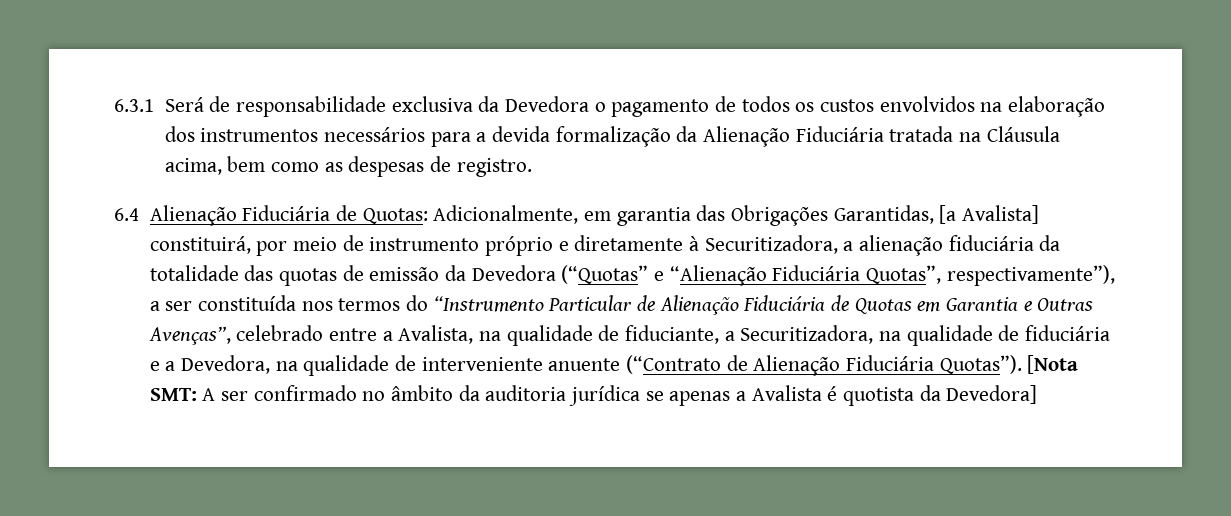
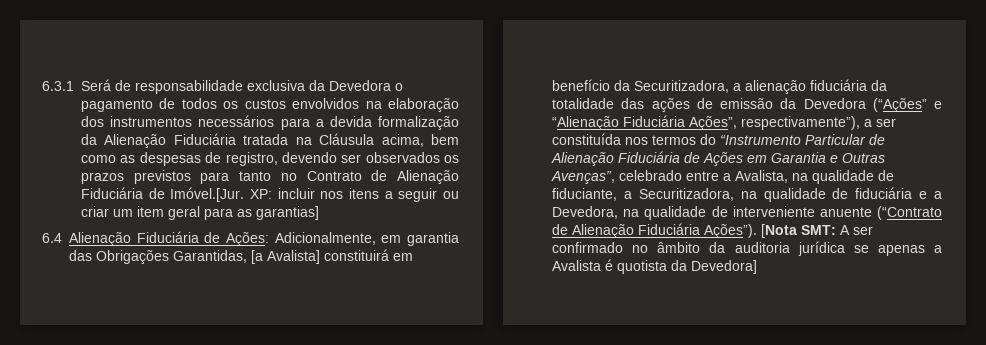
[456,158,532,177] registro. -> [225,152,459,166] [81,170,460,184] [81,187,460,202] [81,206,319,220] registro, devendo ser observados os prazos previstos para tanto no Contrato de Alienação Fiduciária de Imóvel.[Jur. XP: incluir nos itens a seguir ou criar um item geral para as garantias]
[362,208,428,224] Quotas: -> [226,232,269,246] Ações:
[149,235,699,256] constituirá, por meio de instrumento próprio e diretamente à -> [324,249,413,261] [552,79,630,91] constituirá em benefício da
[278,268,337,286] quotas -> [651,98,690,112] ações
[561,265,649,284] (“Quotas” -> [872,98,927,112] (“Ações”
[865,265,941,284] Quotas”, -> [689,116,737,130] Ações”,
[854,298,912,314] Quotas -> [703,152,743,166] Ações
[939,355,1022,374] Quotas”). -> [704,224,757,238] Ações”).

